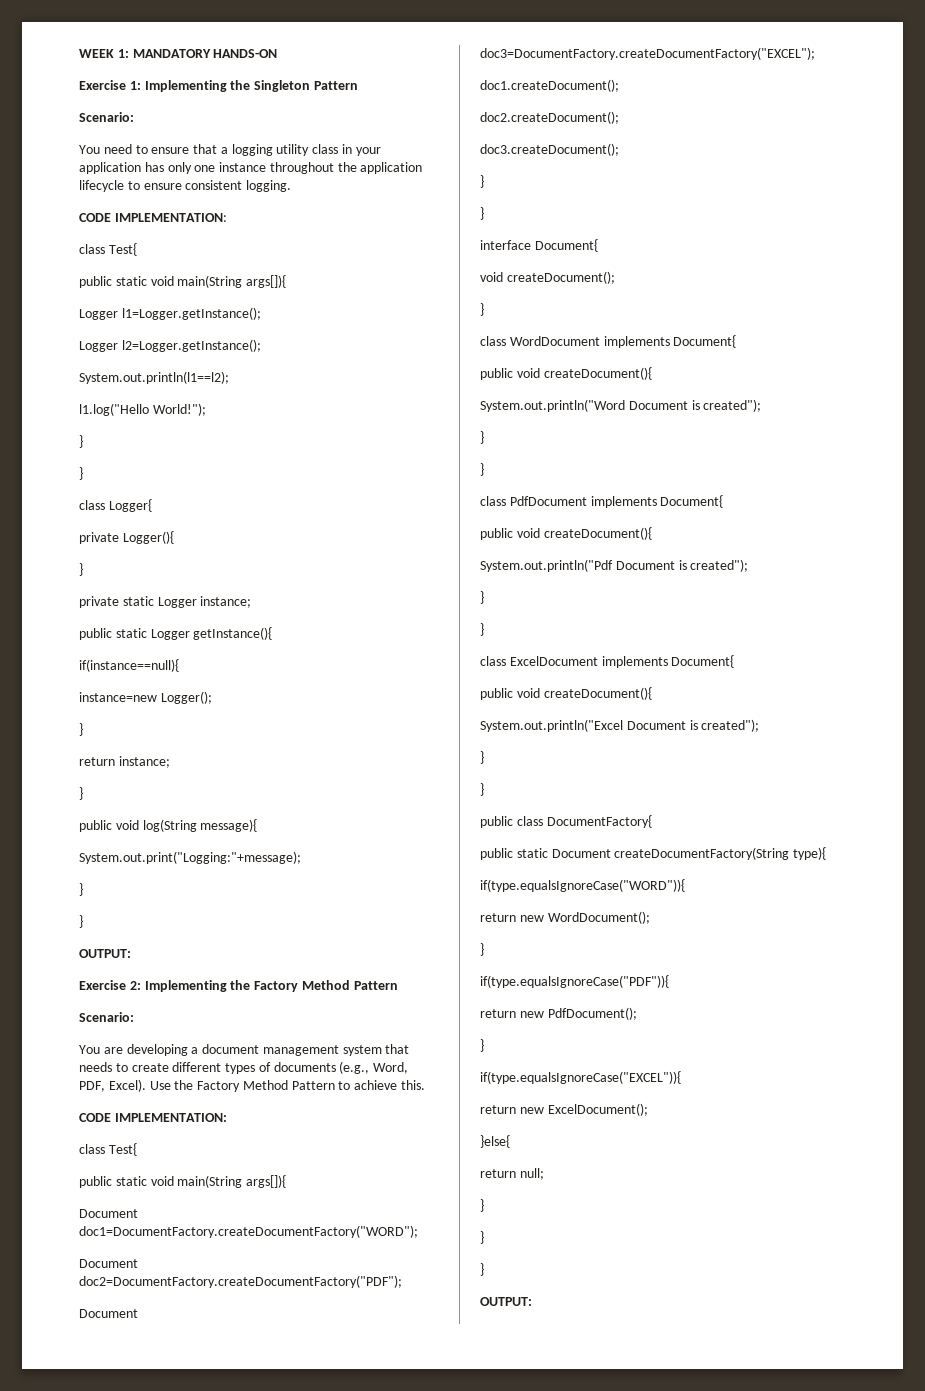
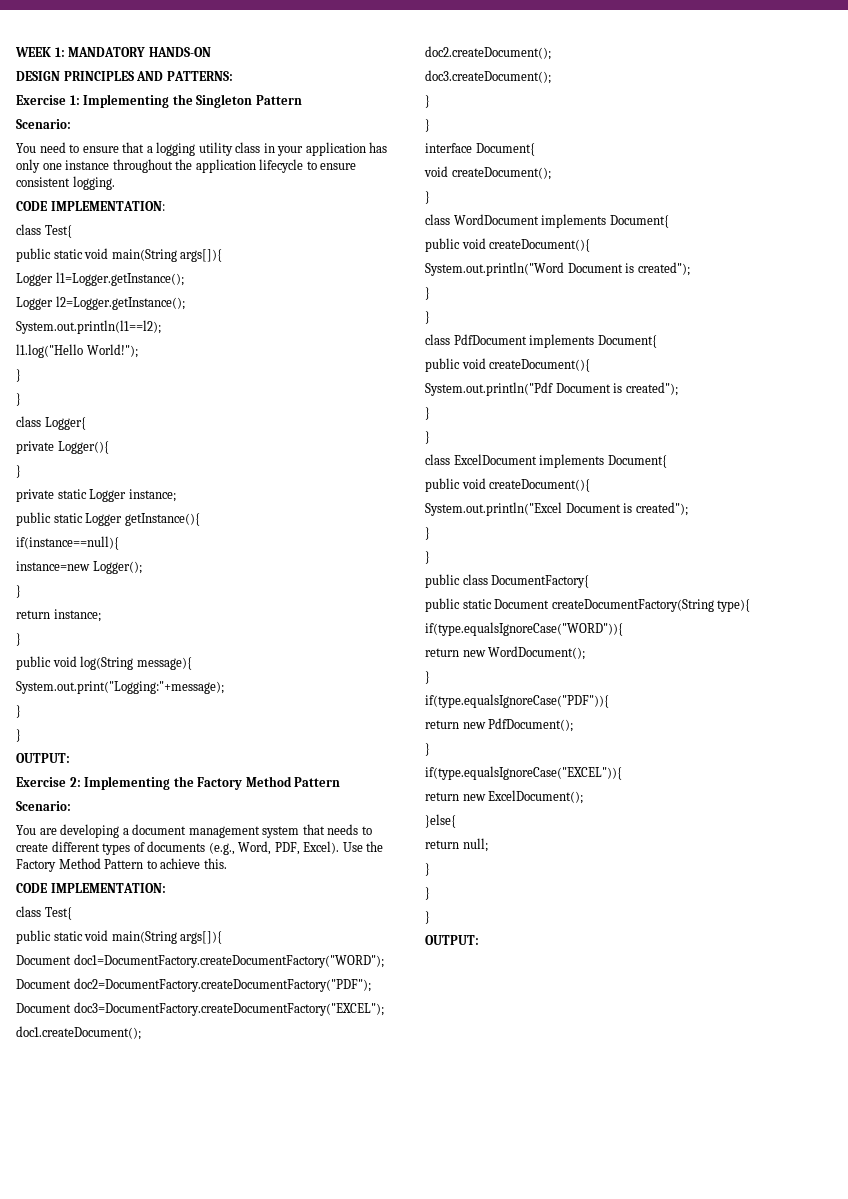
(278, 53) none -> [16,71,233,81] // DESIGN PRINCIPLES AND PATTERNS:

